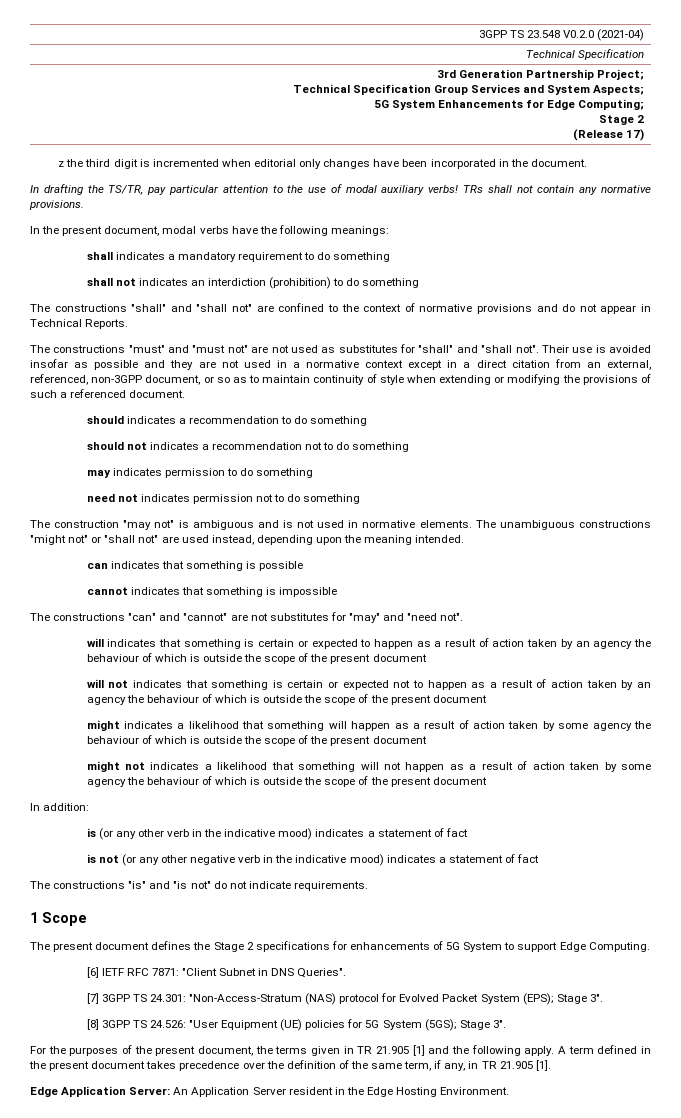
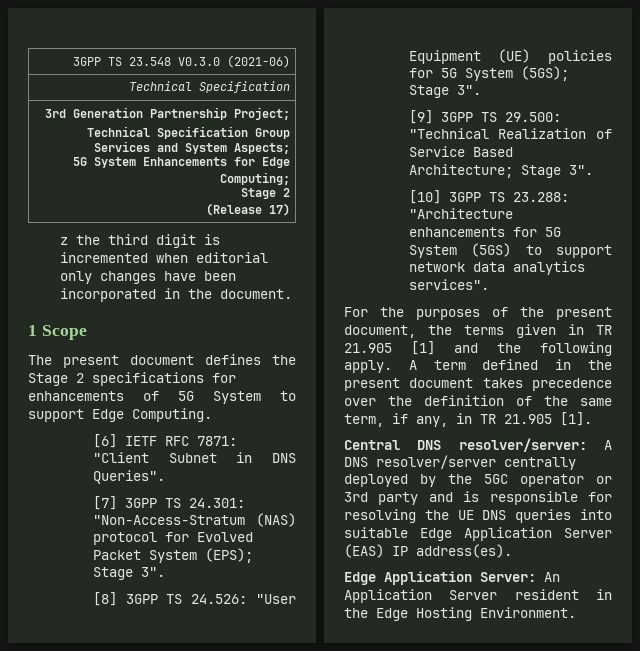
[563,29,645,41] V0.2.0 (2021-04) -> [177,55,290,68] V0.3.0 (2021-06)
[30,184,651,195] [29,200,84,210] [30,225,389,236] [86,252,391,262] [86,277,420,289] [30,303,651,314] [30,319,129,329] [30,344,651,353] [30,359,651,370] [30,374,651,385] [30,389,186,398] [86,416,368,426] [86,442,410,452] [86,468,314,478] [86,494,361,504] [30,520,651,530] [30,535,465,545] [86,561,304,571] [86,587,338,597] [30,612,464,623] [86,638,652,649] [86,653,427,664] [86,679,652,690] [86,694,487,705] [86,720,652,731] [86,735,427,746] [86,761,651,772] [86,776,487,787] [30,803,90,811] [86,828,468,840] [86,854,540,866] [30,881,368,891] // In drafting the TS/TR, pay particular attention to the use of modal auxiliary verbs! TRs shall not contain any normative provisions. // In the present document, modal verbs have the following meanings: // shall indicates a mandatory requirement to do something // shall not indicates an interdiction (prohibition) to do something // The constructions "shall" and "shall not" are confined to the context of normative provisions and do not appear in Technical Reports. // The constructions "must" and "must not" are not used as substitutes for "shall" and "shall not". Their use is avoided insofar as possible and they are not used in a normative context except in a direct citation from an external, referenced, non-3GPP document, or so as to maintain continuity of style when extending or modifying the provisions of such a referenced document. // should indicates a recommendation to do something // should not indicates a recommendation not to do something // may indicates permission to do something // need not indicates permission not to do something // The construction "may not" is ambiguous and is not used in normative elements. The unambiguous constructions "might not" or "shall not" are used instead, depending upon the meaning intended. // can indicates that something is possible // cannot indicates that something is impossible // The constructions "can" and "cannot" are not substitutes for "may" and "need not". // will indicates that something is certain or expected to happen as a result of action taken by an agency the behaviour of which is outside the scope of the present document // will not indicates that something is certain or expected not to happen as a result of action taken by an agency the behaviour of which is outside the scope of the present document // might indicates a likelihood that something will happen as a result of action taken by some agency the behaviour of which is outside the scope of the present document // might not indicates a likelihood that something will not happen as a result of action taken by some agency the behaviour of which is outside the scope of the present document // In addition: // is (or any other verb in the indicative mood) indicates a statement of fact // is not (or any other negative verb in the indicative mood) indicates a statement of fact // The constructions "is" and "is not" do not indicate requirements. -> (293, 294) none
(506, 1024) none -> [408,110,561,124] [408,128,612,139] [408,146,513,157] [408,164,593,178] [408,190,569,204] [408,208,513,219] [408,227,561,237] [408,243,612,258] [408,261,585,275] [408,279,489,290] // [9] 3GPP TS 29.500: "Technical Realization of Service Based Architecture; Stage 3". // [10] 3GPP TS 23.288: "Architecture enhancements for 5G System (5GS) to support network data analytics services".
(551, 1065) none -> [344,438,612,452] [344,455,576,470] [344,474,612,487] [344,491,612,505] [344,509,612,523] [344,527,612,541] [344,544,512,558] // Central DNS resolver/server: A DNS resolver/server centrally deployed by the 5GC operator or 3rd party and is responsible for resolving the UE DNS queries into suitable Edge Application Server (EAS) IP address(es).

